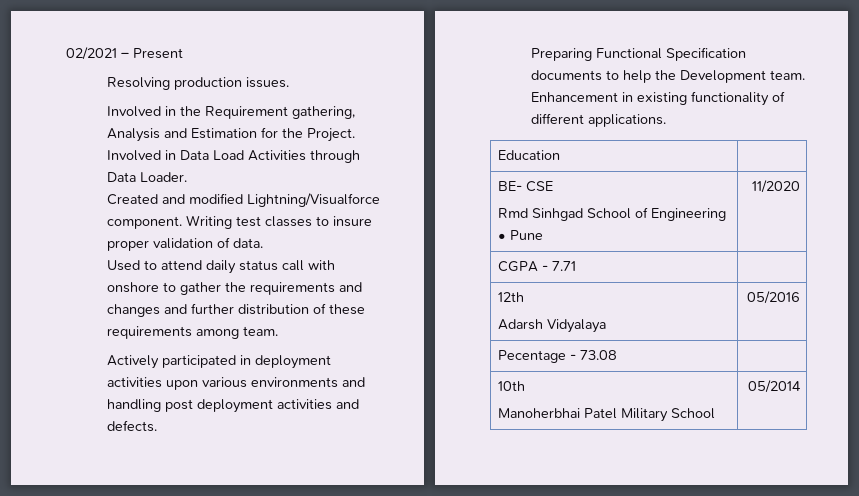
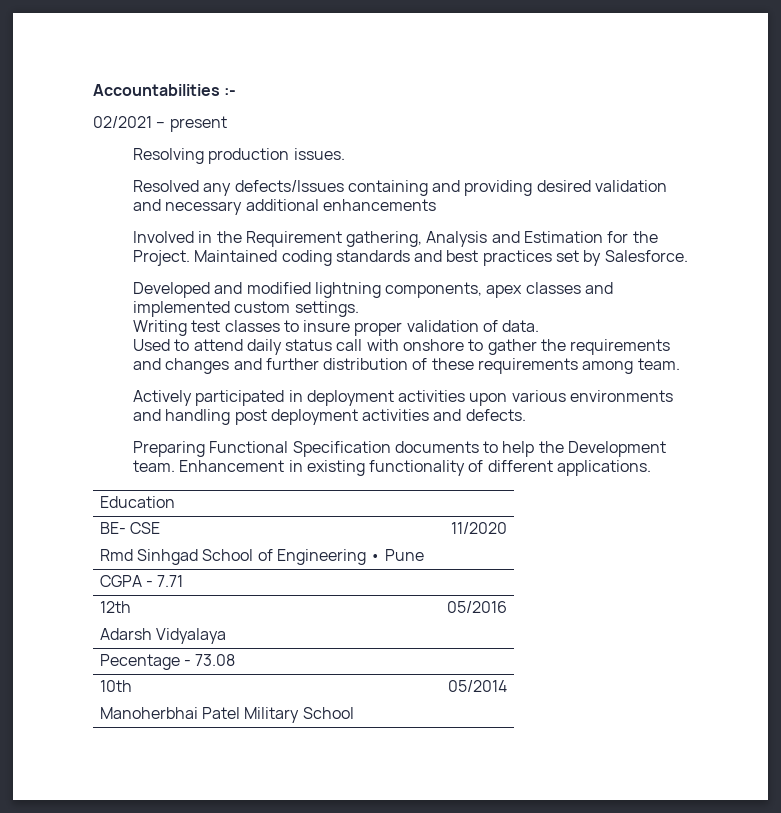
(66, 53) none -> [93,84,237,96] Accountabilities :- //
[133,48,183,59] Present -> [169,116,227,132] present
(290, 82) none -> [132,180,668,196] [132,199,436,215] // Resolved any defects/Issues containing and providing desired validation and necessary additional enhancements
[107,150,361,163] [107,172,188,182] [107,193,381,207] [107,216,183,229] Involved in Data Load Activities through Data Loader. // Created and modified Lightning/Visualforce component. -> [194,250,688,266] [132,282,614,298] [132,301,359,317] Maintained coding standards and best practices set by Salesforce. // Developed and modified lightning components, apex classes and implemented custom settings. //

